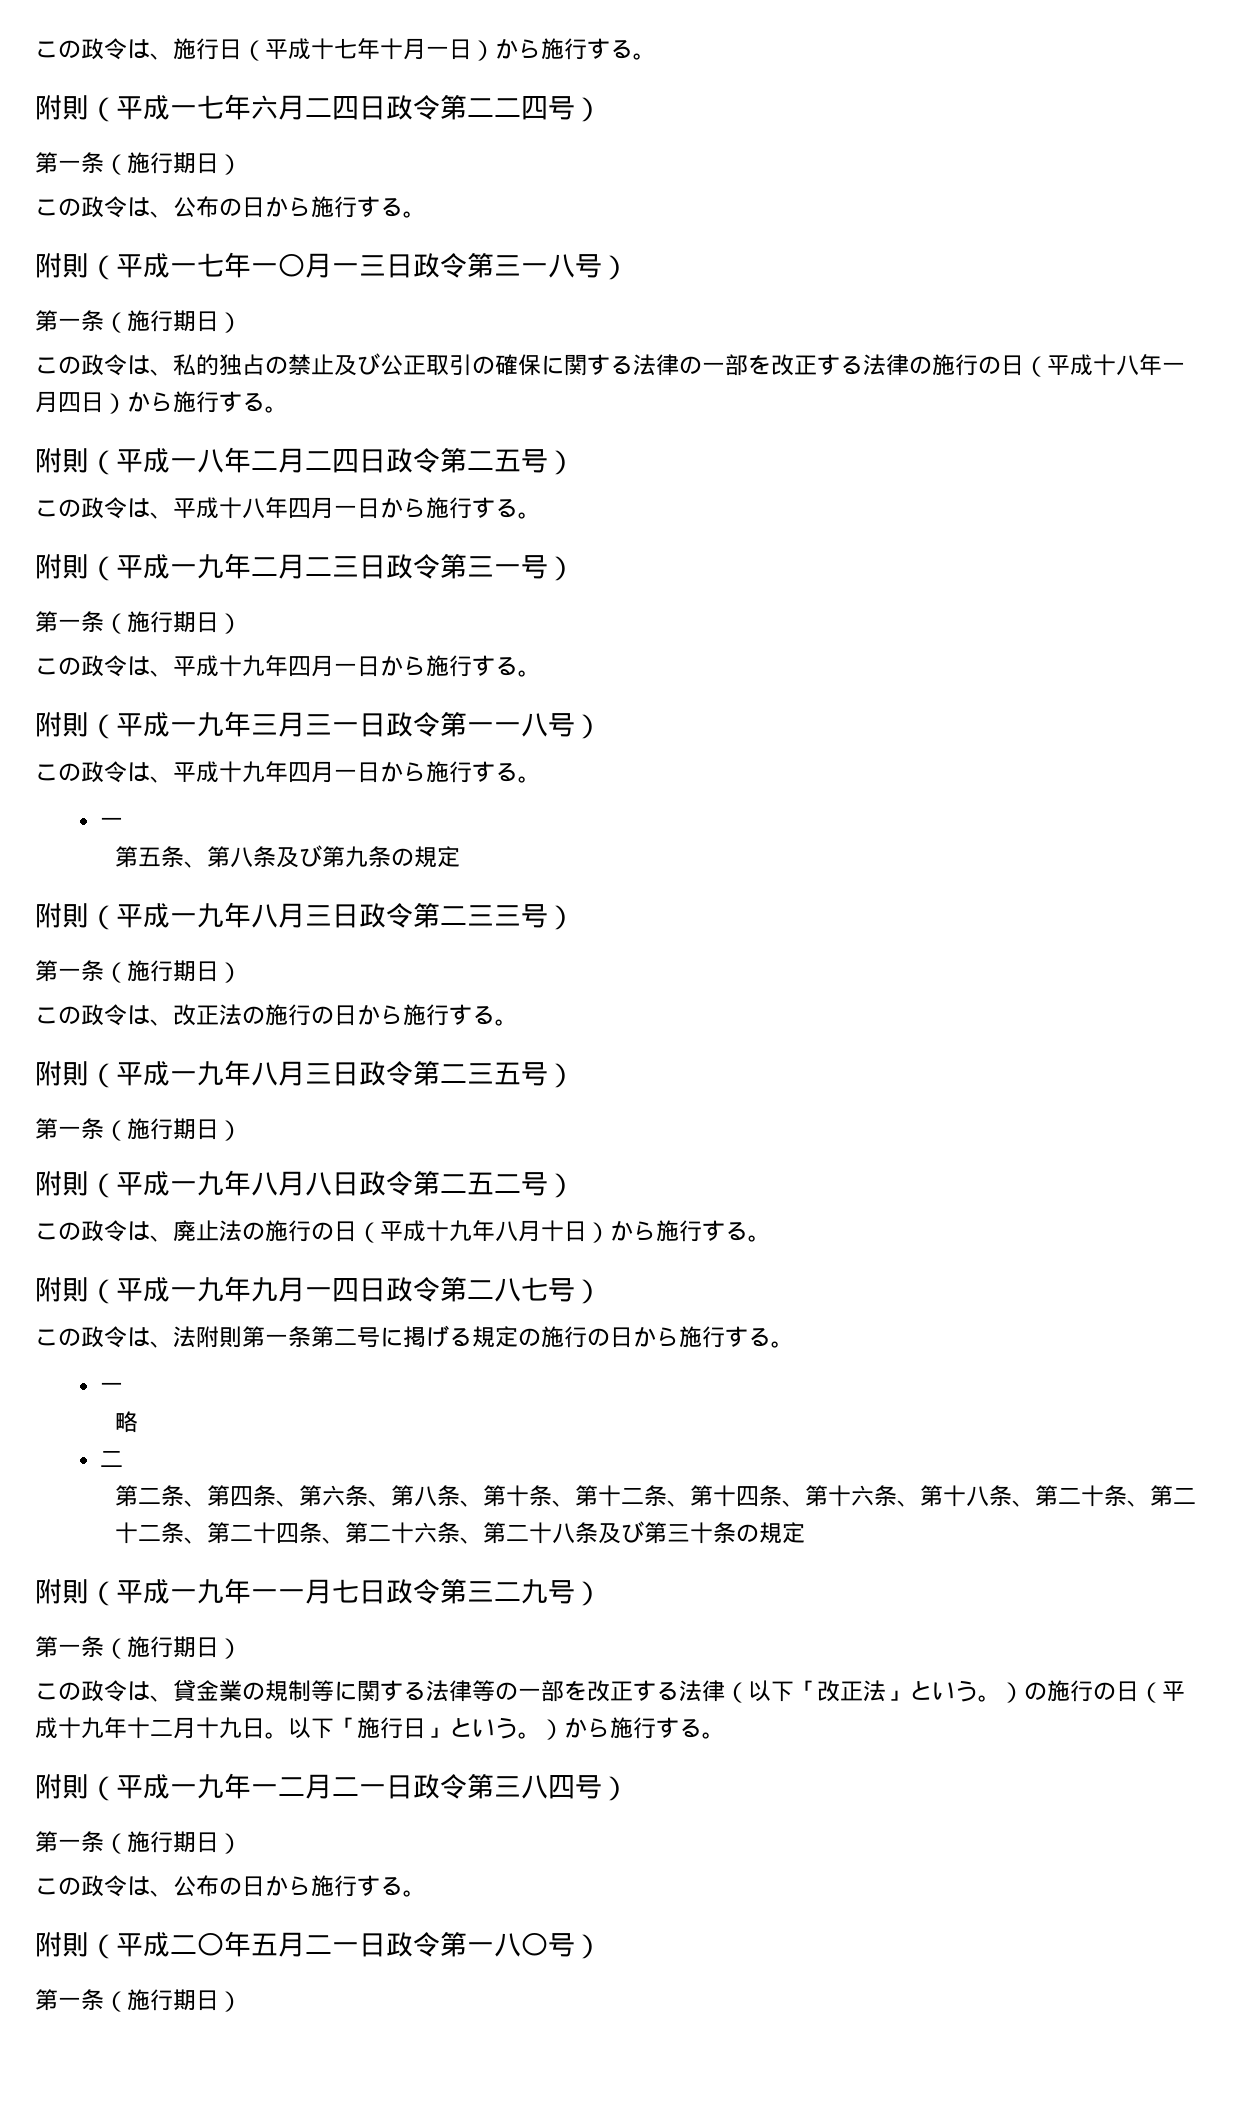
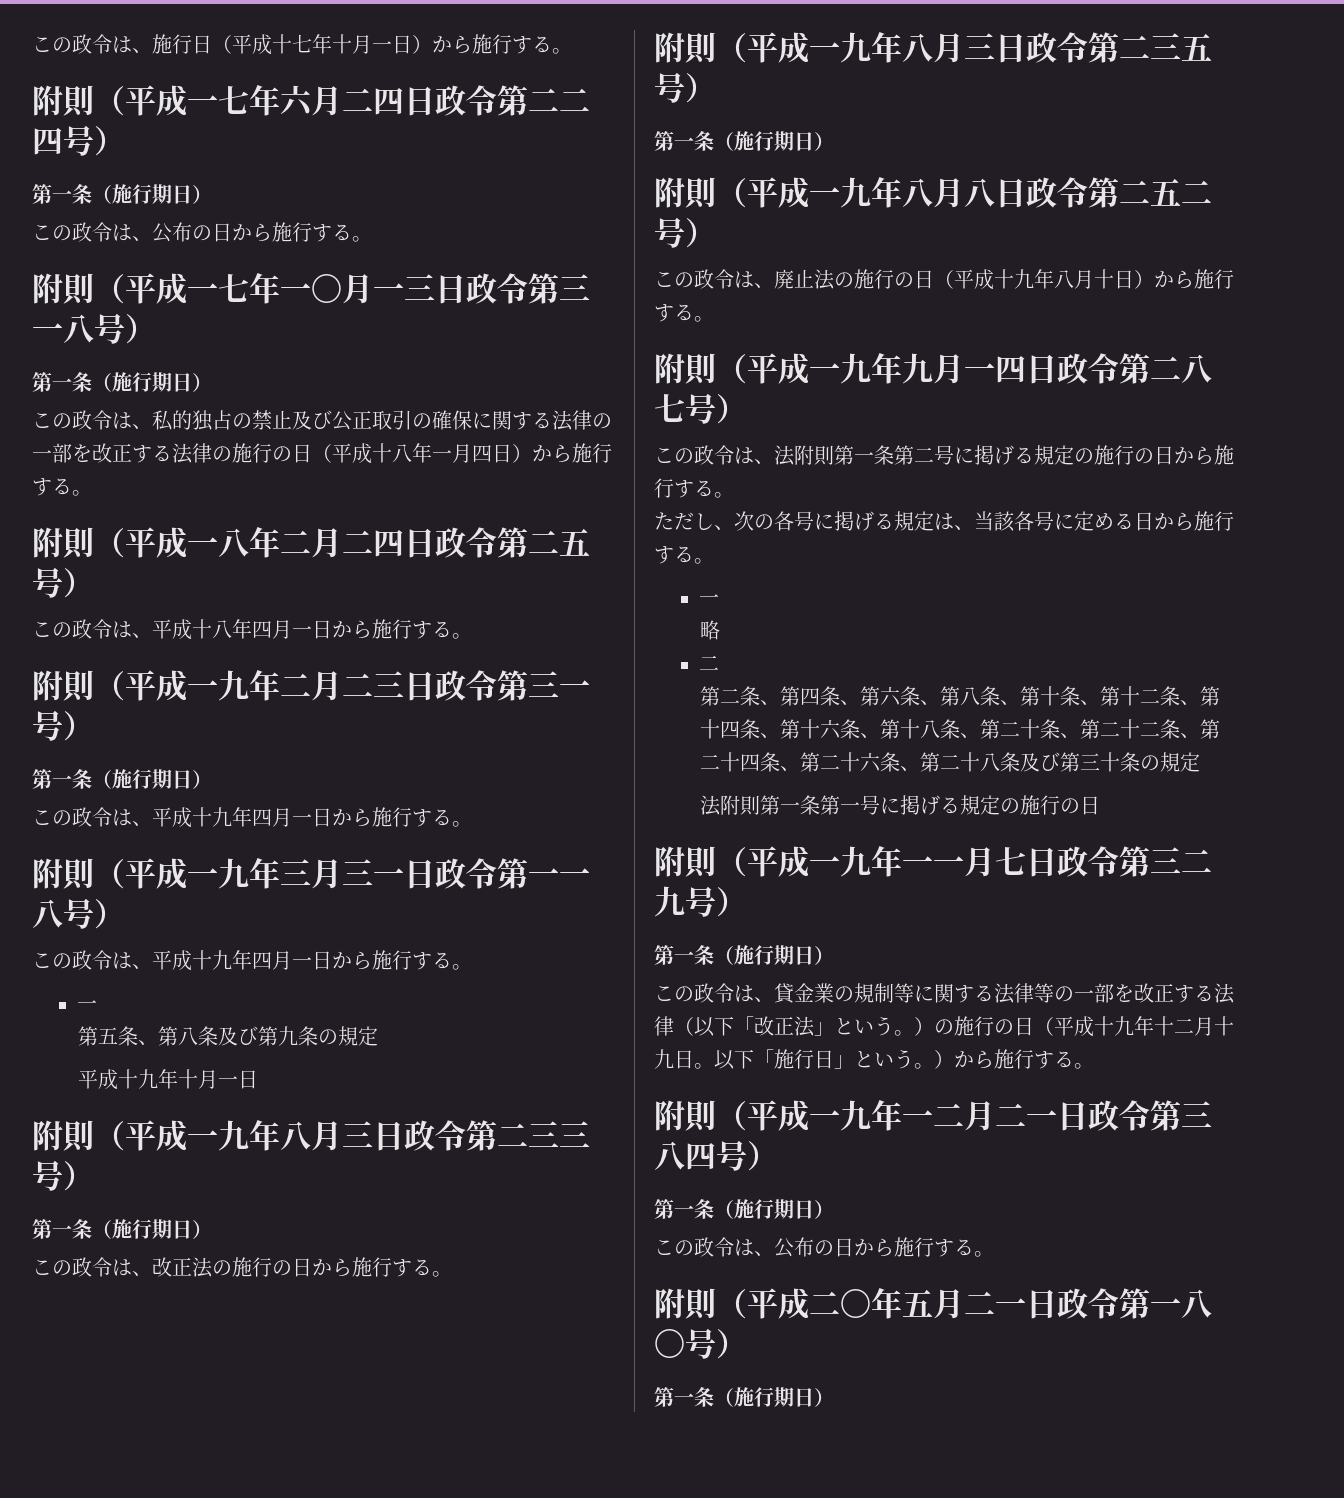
(461, 856) none -> [78,1069,259,1090] // 平成十九年十月一日
(794, 1344) none -> [654,511,1234,532] [654,546,714,564] // ただし、次の各号に掲げる規定は、当該各号に定める日から施行する。
(806, 1532) none -> [700,795,1101,816] // 法附則第一条第一号に掲げる規定の施行の日

